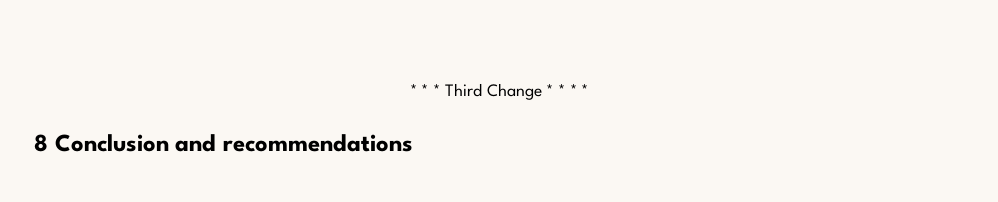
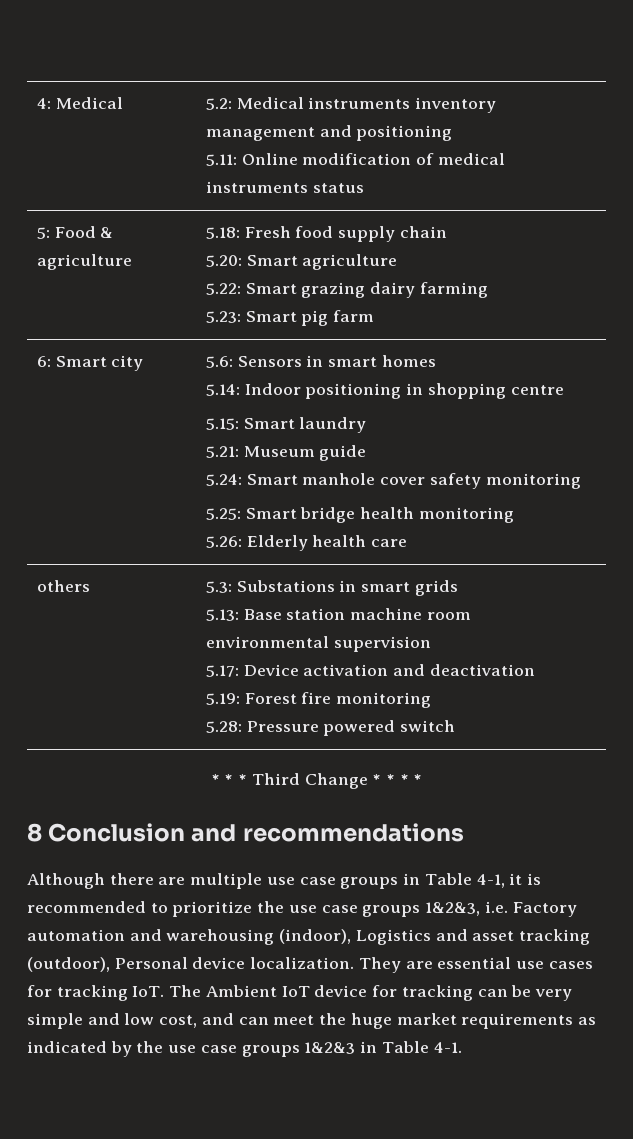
(409, 90) none -> [36,97,123,109] [205,97,497,113] [205,125,453,141] [205,153,505,166] [205,181,364,193] [36,226,114,239] [36,254,132,270] [205,226,447,242] [205,254,398,270] [205,282,488,298] [205,310,375,326] [36,355,144,371] [205,355,436,368] [205,383,564,399] [205,417,367,433] [205,445,367,461] [205,473,581,489] [205,507,514,523] [205,535,408,551] [36,580,90,592] [205,580,458,596] [205,608,471,621] [205,636,431,652] [205,664,535,677] [205,692,432,708] [205,720,456,736] 4: Medical | 5.2: Medical instruments inventory management and positioning // 5.11: Online modification of medical instruments status // 5: Food & agriculture | 5.18: Fresh food supply chain // 5.20: Smart agriculture // 5.22: Smart grazing dairy farming // 5.23: Smart pig farm // 6: Smart city | 5.6: Sensors in smart homes // 5.14: Indoor positioning in shopping centre // 5.15: Smart laundry // 5.21: Museum guide // 5.24: Smart manhole cover safety monitoring // 5.25: Smart bridge health monitoring // 5.26: Elderly health care // others | 5.3: Substations in smart grids // 5.13: Base station machine room environmental supervision // 5.17: Device activation and deactivation // 5.19: Forest fire monitoring // 5.28: Pressure powered switch //
(413, 143) none -> [27,873,541,889] [27,901,577,917] [27,929,591,945] [27,957,593,973] [27,985,572,1001] [27,1013,596,1029] [27,1041,462,1057] // Although there are multiple use case groups in Table 4-1, it is recommended to prioritize the use case groups 1&2&3, i.e. Factory automation and warehousing (indoor), Logistics and asset tracking (outdoor), Personal device localization. They are essential use cases for tracking IoT. The Ambient IoT device for tracking can be very simple and low cost, and can meet the huge market requirements as indicated by the use case groups 1&2&3 in Table 4-1.

